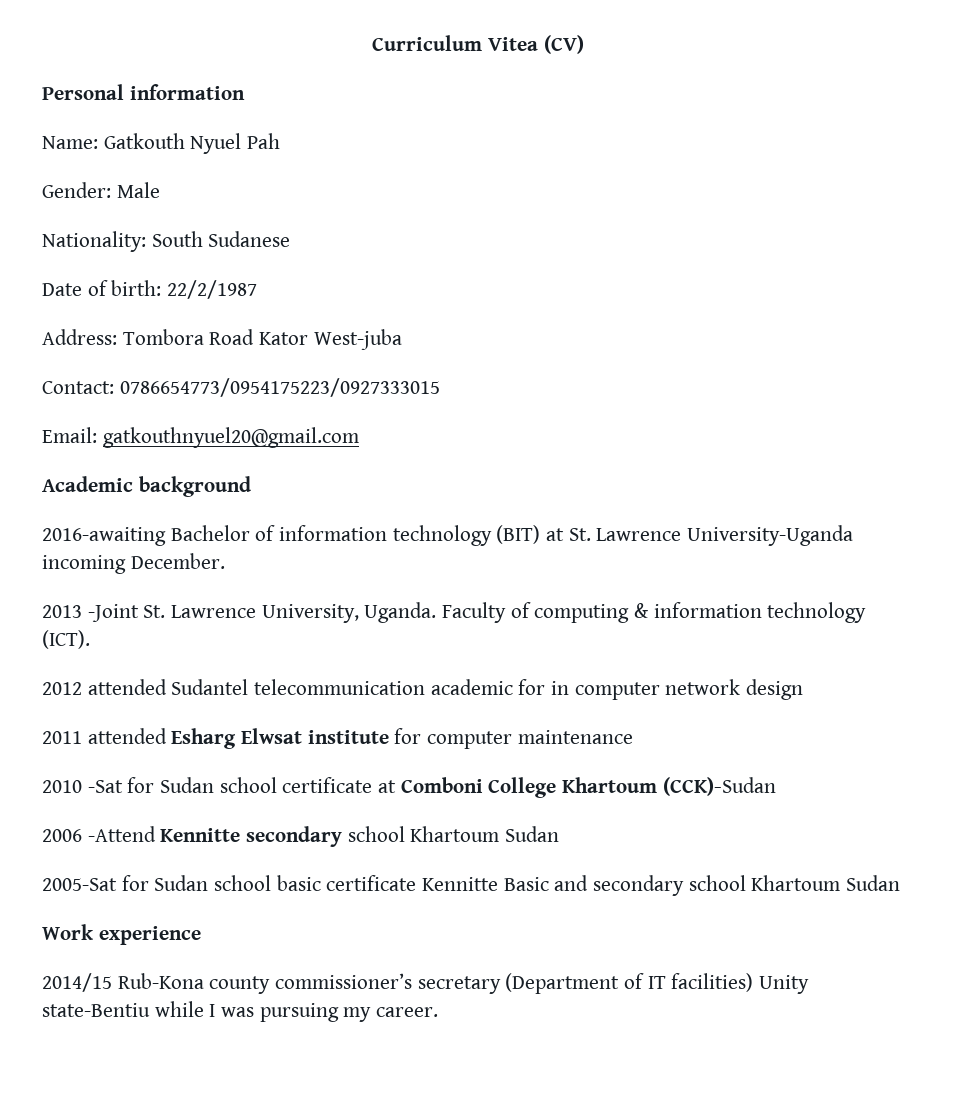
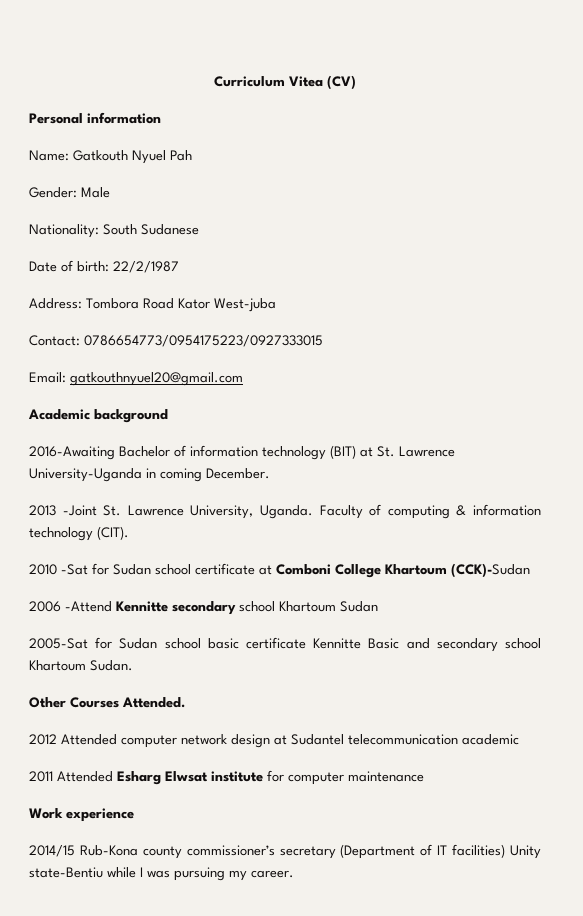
[42,527,166,546] 2016-awaiting -> [29,446,115,460] 2016-Awaiting
[42,555,126,574] incoming -> [146,468,202,482] in coming
[42,630,90,649] [42,679,804,700] [42,728,633,749] (ICT). // 2012 attended Sudantel telecommunication academic for in computer network design // 2011 attended Esharg Elwsat institute for computer maintenance -> [97,526,129,540] (CIT).
[846,875,901,891] Sudan -> [90,660,133,671] [29,697,185,708] [29,734,519,748] [29,770,424,785] Sudan. // Other Courses Attended. // 2012 Attended computer network design at Sudantel telecommunication academic // 2011 Attended Esharg Elwsat institute for computer maintenance

